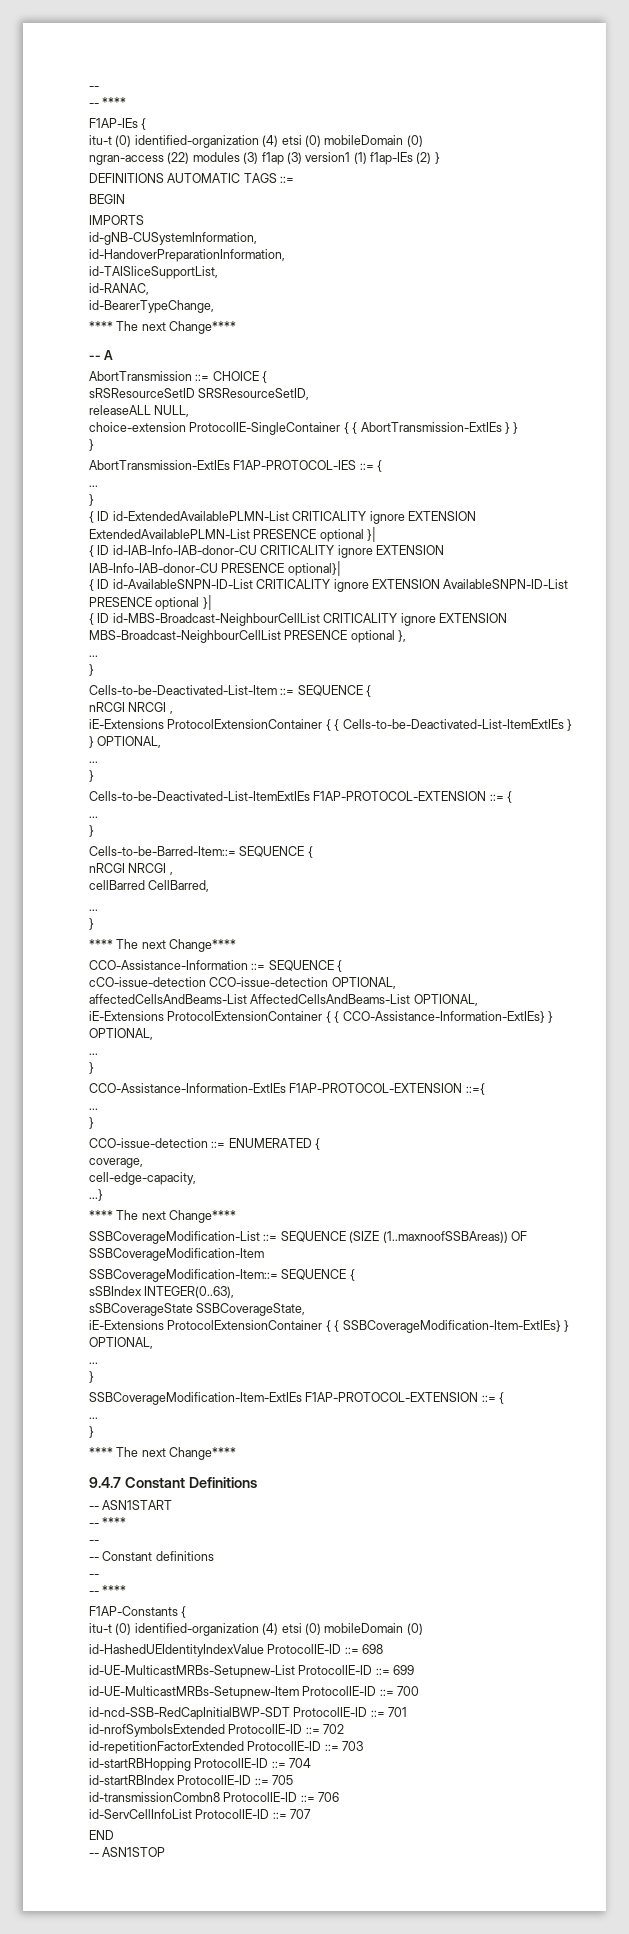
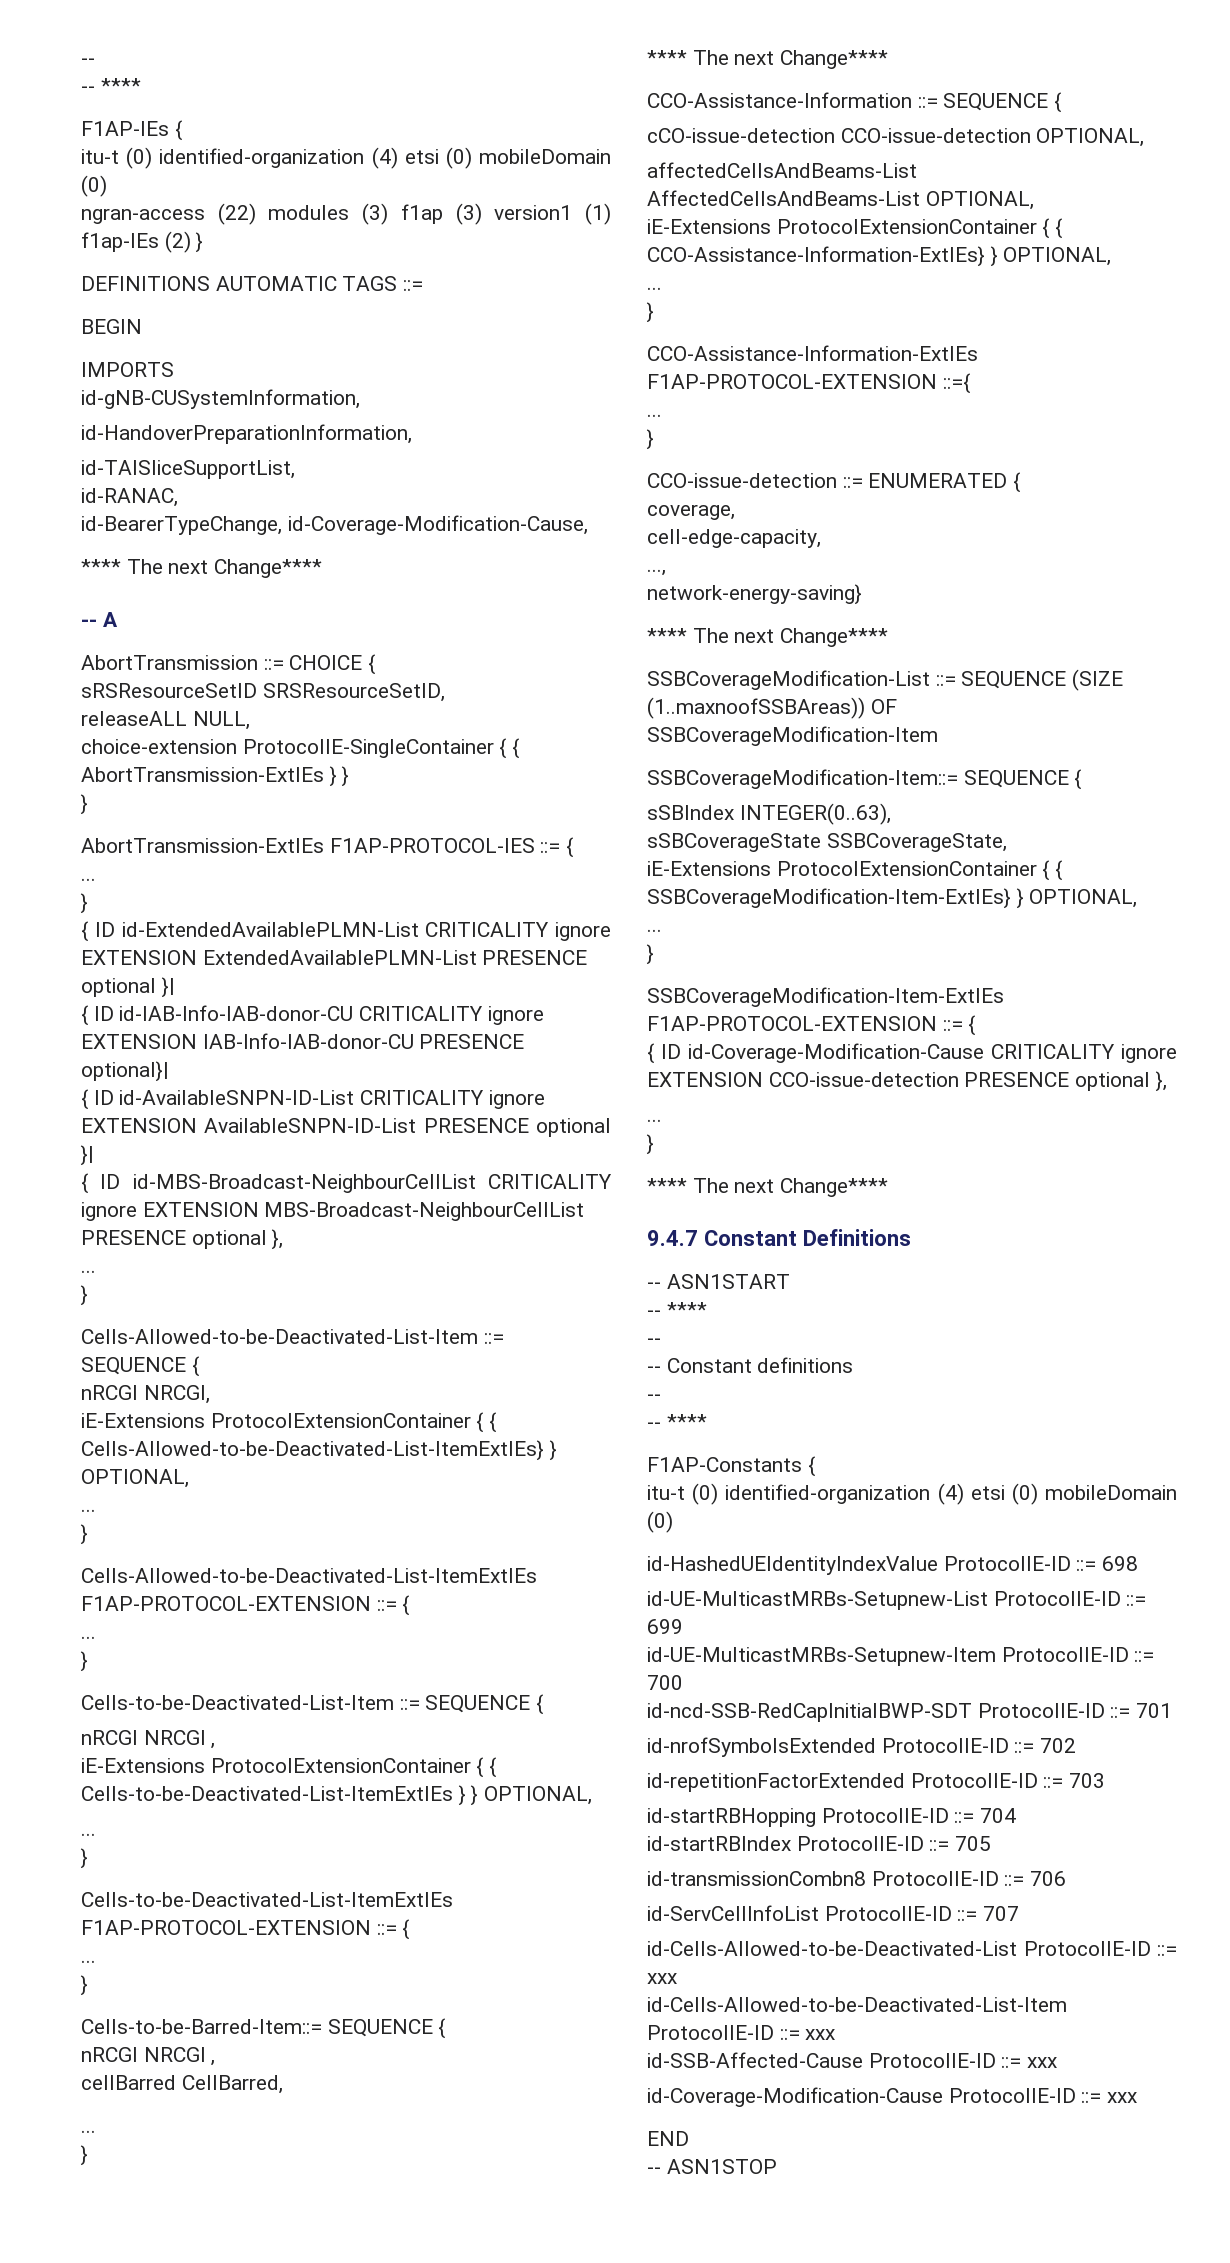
(214, 306) none -> [287,515,588,535] id-Coverage-Modification-Cause,
(94, 670) none -> [81,1329,504,1344] [81,1356,200,1377] [81,1385,210,1404] [81,1412,498,1433] [81,1440,557,1461] [81,1469,189,1488] [81,1509,96,1512] [80,1524,88,1545] [81,1568,537,1583] [81,1595,411,1616] [81,1636,96,1639] [80,1651,88,1672] // Cells-Allowed-to-be-Deactivated-List-Item ::= SEQUENCE { // nRCGI NRCGI, // iE-Extensions ProtocolExtensionContainer { { Cells-Allowed-to-be-Deactivated-List-ItemExtIEs} } OPTIONAL, // ... // } // Cells-Allowed-to-be-Deactivated-List-ItemExtIEs F1AP-PROTOCOL-EXTENSION ::= { // ... // }
[89,1189,103,1201] ...} -> [647,569,666,576] [647,584,862,605] ..., // network-energy-saving}
(505, 1398) none -> [647,1043,1177,1064] [647,1071,1167,1092] // { ID id-Coverage-Modification-Cause CRITICALITY ignore EXTENSION CCO-issue-detection PRESENCE optional },
(312, 1814) none -> [647,1941,1177,1956] [647,1973,677,1984] [647,1997,1067,2012] [647,2025,836,2040] [647,2052,1058,2068] [647,2087,1138,2107] // id-Cells-Allowed-to-be-Deactivated-List ProtocolIE-ID ::= xxx // id-Cells-Allowed-to-be-Deactivated-List-Item ProtocolIE-ID ::= xxx // id-SSB-Affected-Cause ProtocolIE-ID ::= xxx // id-Coverage-Modification-Cause ProtocolIE-ID ::= xxx

